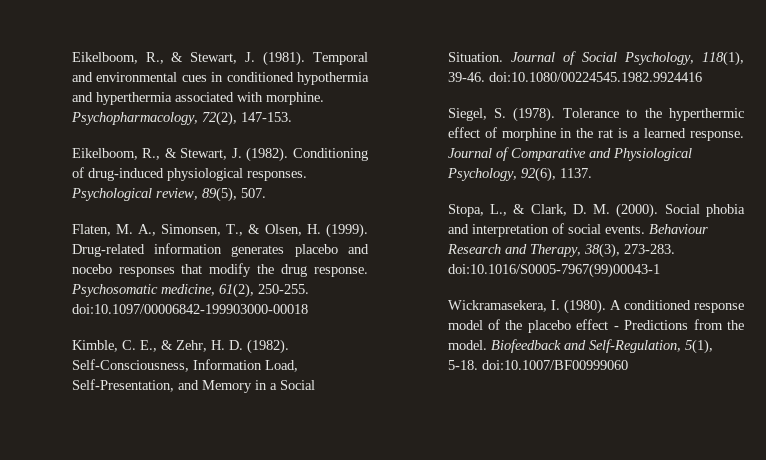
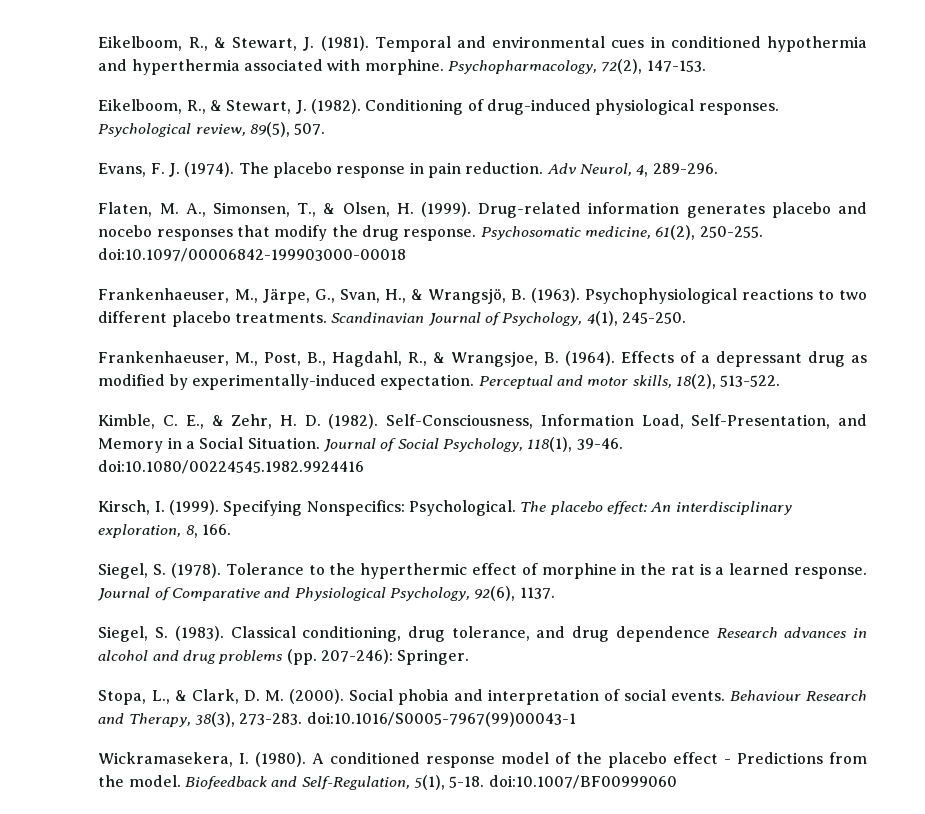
(266, 193) none -> [98,162,718,178] // Evans, F. J. (1974). The placebo response in pain reduction. Adv Neurol, 4, 289-296.
(308, 309) none -> [98,288,867,304] [98,311,687,327] [98,351,868,367] [98,374,781,390] // Frankenhaeuser, M., Järpe, G., Svan, H., & Wrangsjö, B. (1963). Psychophysiological reactions to two different placebo treatments. Scandinavian Journal of Psychology, 4(1), 245-250. // Frankenhaeuser, M., Post, B., Hagdahl, R., & Wrangsjoe, B. (1964). Effects of a depressant drug as modified by experimentally-induced expectation. Perceptual and motor skills, 18(2), 513-522.
(702, 77) none -> [98,500,792,516] [98,524,232,538] // Kirsch, I. (1999). Specifying Nonspecifics: Psychological. The placebo effect: An interdisciplinary exploration, 8, 166.
(592, 173) none -> [98,626,868,642] [98,649,470,665] // Siegel, S. (1983). Classical conditioning, drug tolerance, and drug dependence Research advances in alcohol and drug problems (pp. 207-246): Springer.

